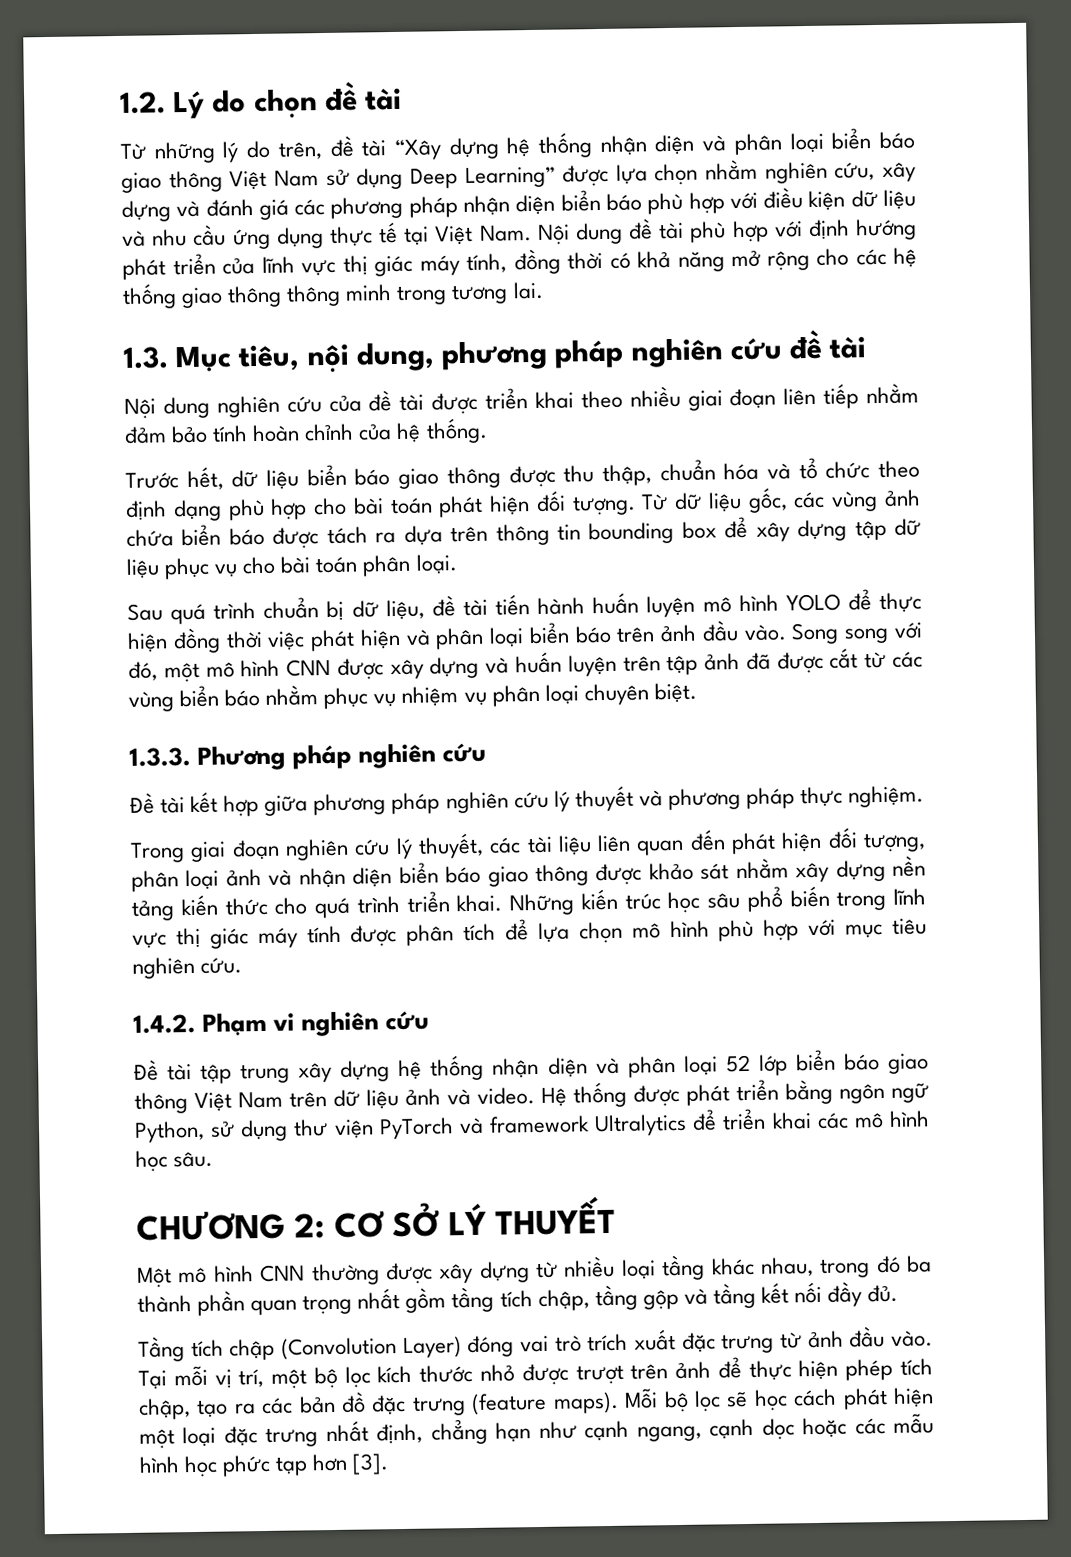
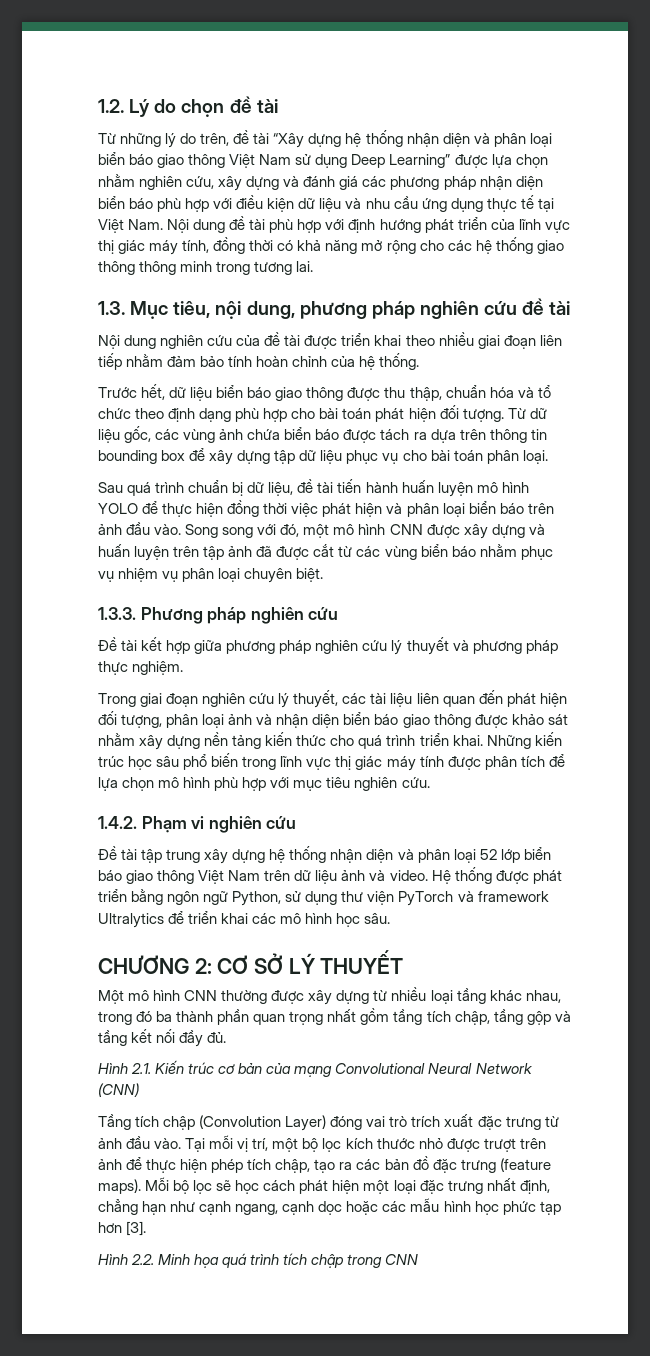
(899, 1293) none -> [98,1060,533,1077] [98,1083,139,1097] // Hình 2.1. Kiến trúc cơ bản của mạng Convolutional Neural Network (CNN)
(390, 1464) none -> [98,1253,419,1268] // Hình 2.2. Minh họa quá trình tích chập trong CNN

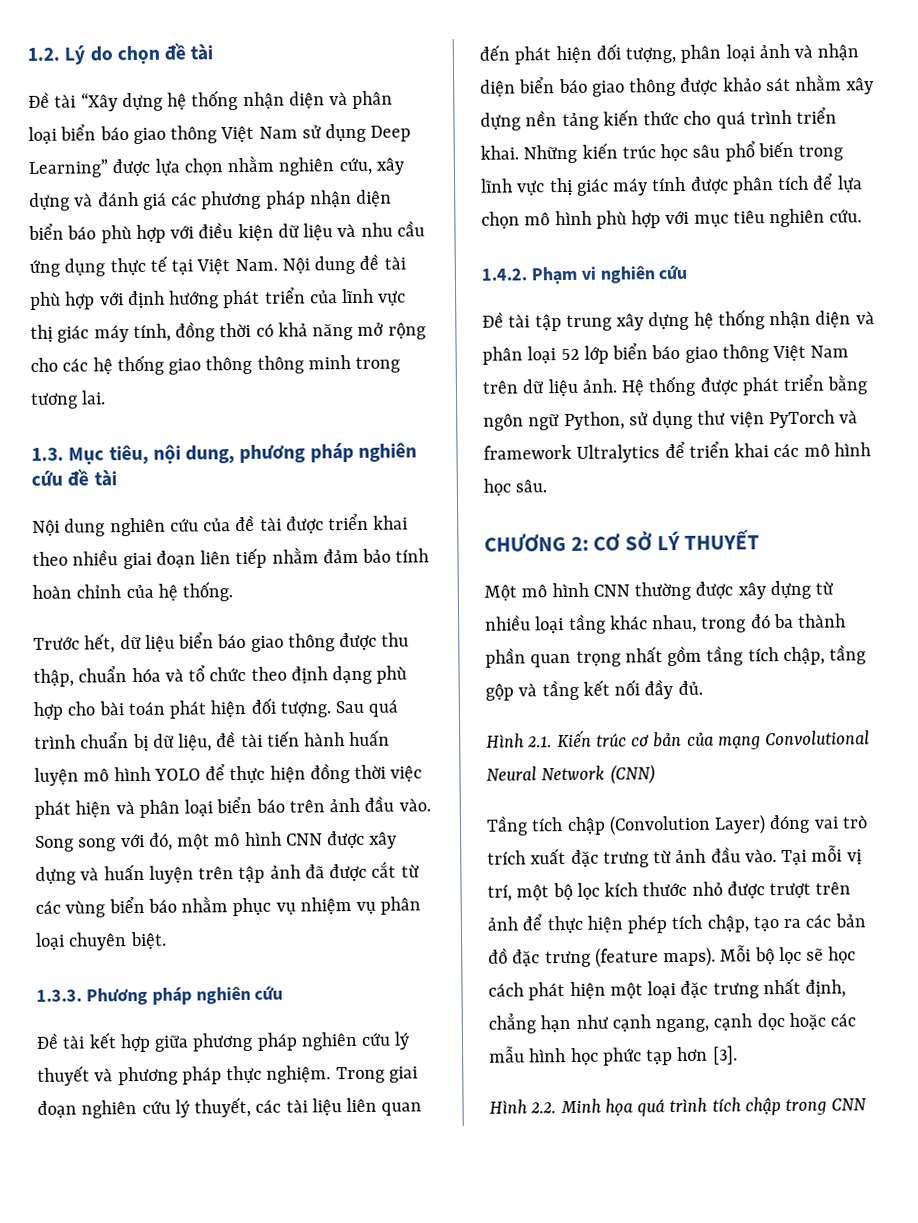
[98,130,250,148] Từ những lý do trên, đề -> [28,91,50,108] Đề
[507,408,547,419] [98,426,547,443] [98,448,548,465] Từ dữ liệu gốc, các vùng ảnh chứa biển báo được tách ra dựa trên thông tin bounding box để xây dựng tập dữ liệu phục vụ cho bài toán phân loại. // -> (331, 709) none
(184, 668) // -> (332, 1074) none
[341,870,428,881] ảnh và video. -> [581,378,617,393] ảnh.

